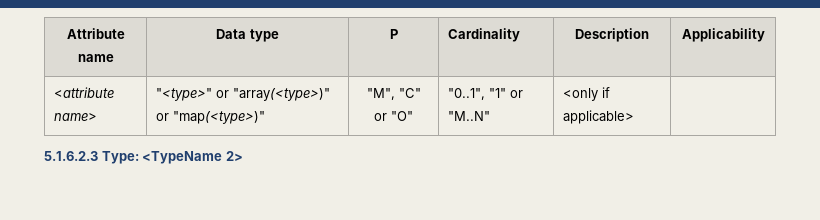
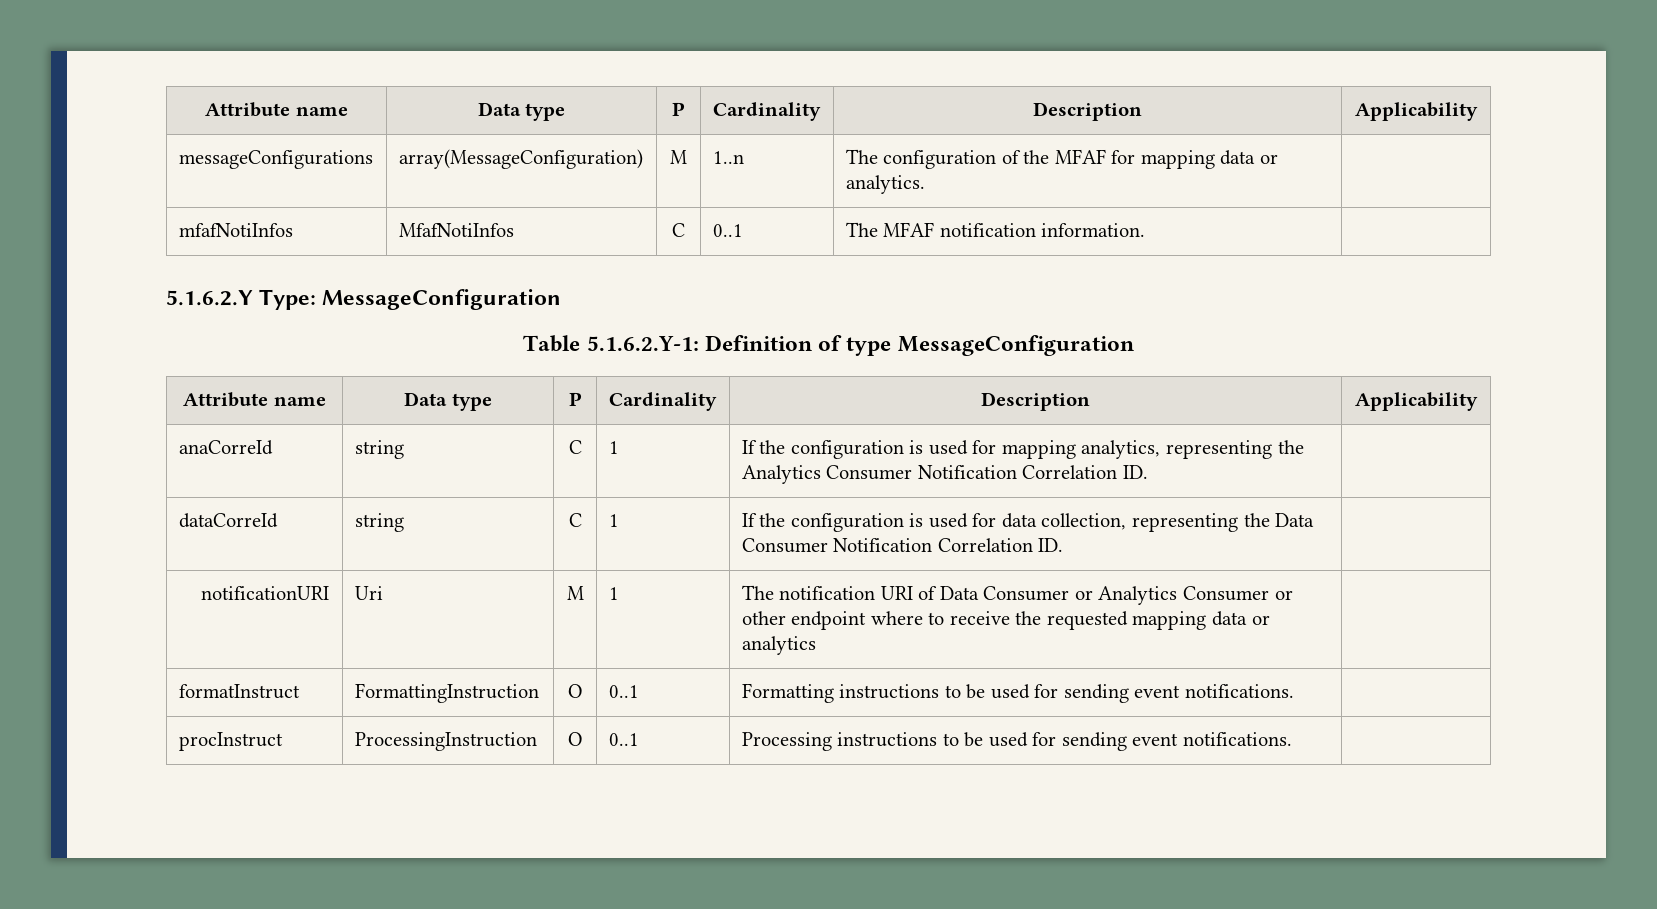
[66,28,125,39] [77,54,114,62] [216,29,279,42] [389,29,398,39] [448,28,521,42] [575,28,649,42] [681,28,765,42] [54,87,115,98] [54,113,98,121] [156,88,331,101] [156,111,266,124] [366,88,421,100] [374,111,413,121] [448,88,524,100] [448,111,491,121] [563,87,611,101] [563,110,635,124] [44,151,243,164] Attribute name | Data type | P | Cardinality | Description | Applicability // <attribute name> | "<type>" or "array(<type>)" or "map(<type>)" | "M", "C" or "O" | "0..1", "1" or "M..N" | <only if applicable> | // 5.1.6.2.3 Type: <TypeName 2> -> [205,102,348,117] [477,102,566,121] [672,102,685,116] [712,102,821,121] [1033,102,1142,121] [1355,102,1478,121] [178,150,373,169] [398,149,643,169] [670,150,687,164] [712,151,744,164] [845,149,1278,169] [845,175,925,194] [178,223,293,237] [398,223,514,237] [672,223,685,237] [712,224,743,237] [845,222,1146,237] [166,289,562,310] [523,335,1134,356] [183,392,326,407] [404,392,492,411] [568,392,582,406] [608,392,717,411] [981,392,1090,411] [1355,392,1478,411] [178,440,273,455] [354,440,404,459] [568,440,582,454] [608,441,619,454] [741,440,1304,459] [741,465,1148,484] [178,513,278,528] [354,513,404,532] [568,513,582,527] [608,514,619,527] [741,513,1315,532] [741,538,1064,553] [201,586,330,600] [354,586,383,600] [566,586,584,600] [608,587,619,600] [741,585,1293,605] [741,611,1270,630] [741,636,816,655] [178,684,300,699] [354,683,539,703] [568,684,582,698] [608,685,639,698] [741,683,1294,703] [178,732,283,751] [354,732,537,751] [568,732,582,746] [608,733,639,746] [741,732,1292,751] Attribute name | Data type | P | Cardinality | Description | Applicability // messageConfigurations | array(MessageConfiguration) | M | 1..n | The configuration of the MFAF for mapping data or analytics. | // mfafNotiInfos | MfafNotiInfos | C | 0..1 | The MFAF notification information. | // 5.1.6.2.Y Type: MessageConfiguration // Table 5.1.6.2.Y-1: Definition of type MessageConfiguration // Attribute name | Data type | P | Cardinality | Description | Applicability // anaCorreId | string | C | 1 | If the configuration is used for mapping analytics, representing the Analytics Consumer Notification Correlation ID. | // dataCorreId | string | C | 1 | If the configuration is used for data collection, representing the Data Consumer Notification Correlation ID. | // notificationURI | Uri | M | 1 | The notification URI of Data Consumer or Analytics Consumer or other endpoint where to receive the requested mapping data or analytics | // formatInstruct | FormattingInstruction | O | 0..1 | Formatting instructions to be used for sending event notifications. | // procInstruct | ProcessingInstruction | O | 0..1 | Processing instructions to be used for sending event notifications. |

